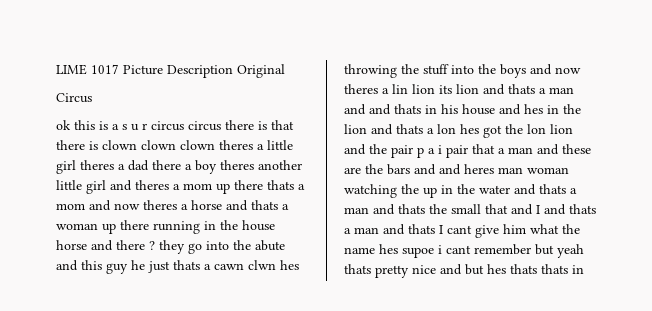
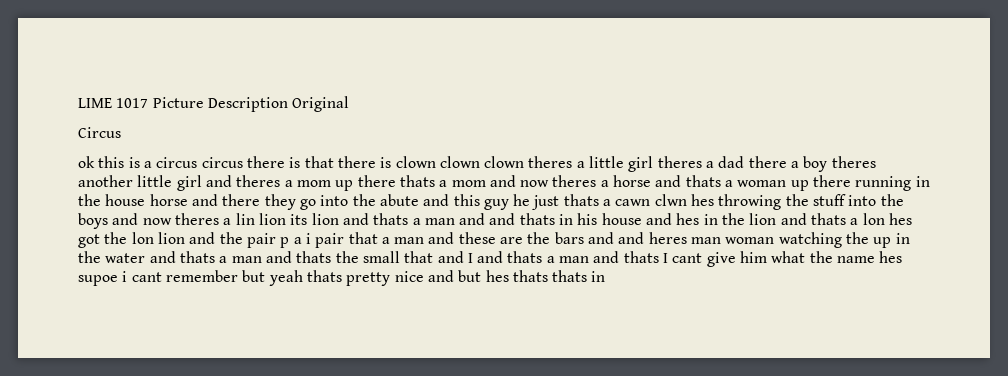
[122,123,147,131] s u r -> (152, 164) none
[149,241,155,250] ? -> (261, 200) none

